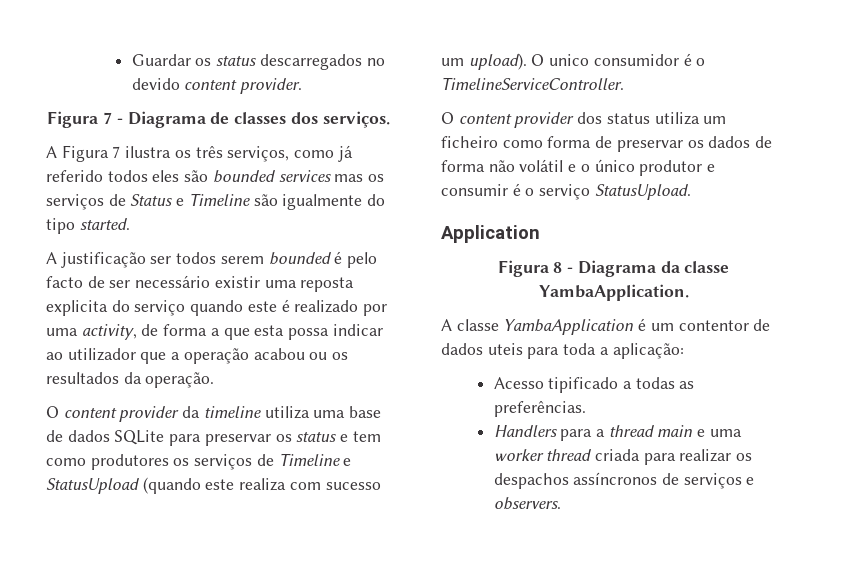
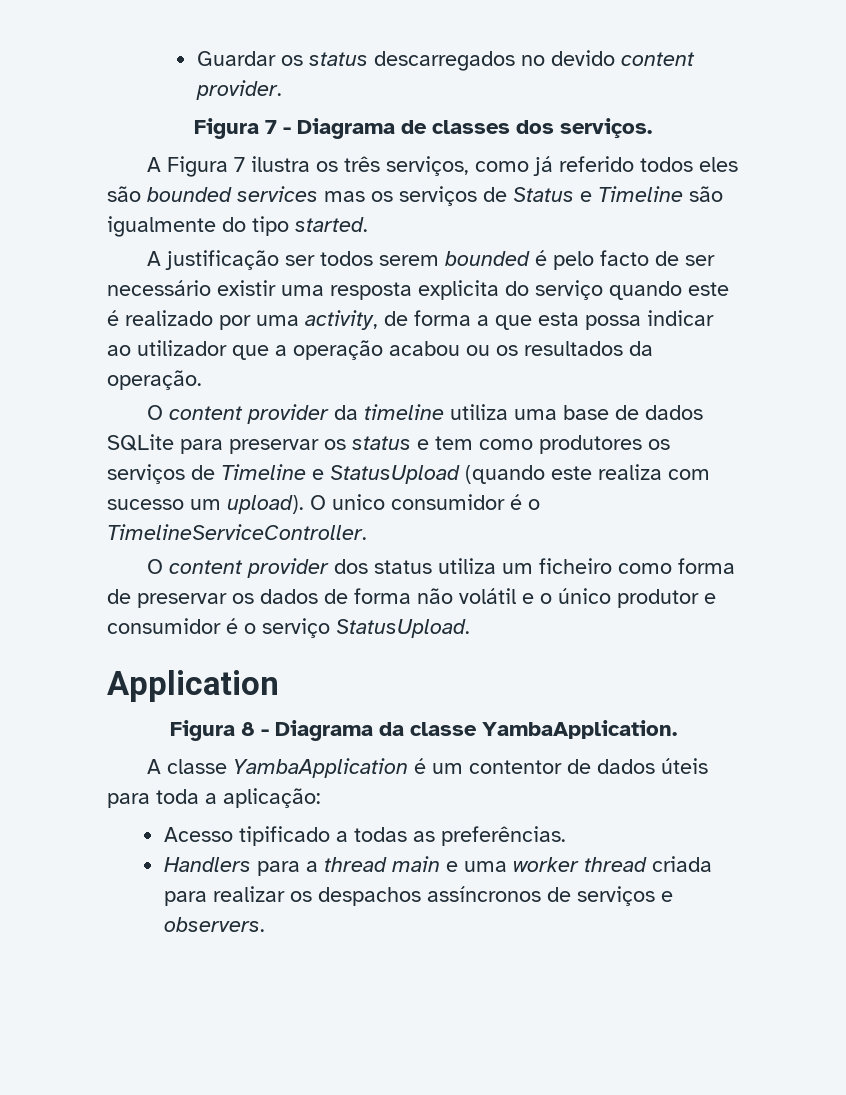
[300,277,355,292] reposta -> [330,282,412,300] resposta
[441,184,508,196] consumir -> [107,618,221,634] consumidor
[487,343,523,355] uteis -> [661,758,709,774] úteis

